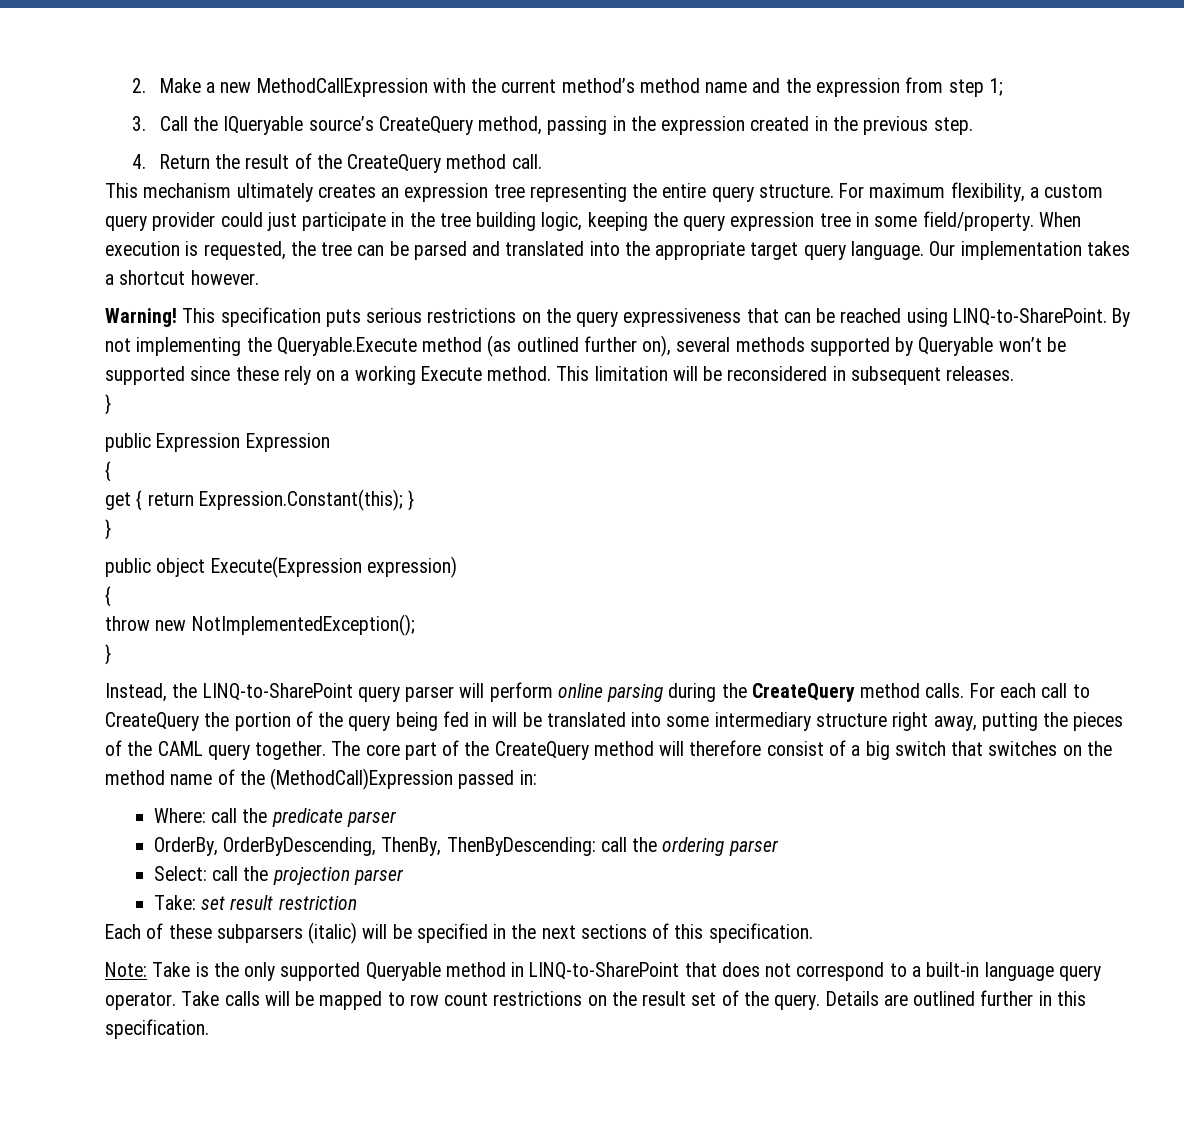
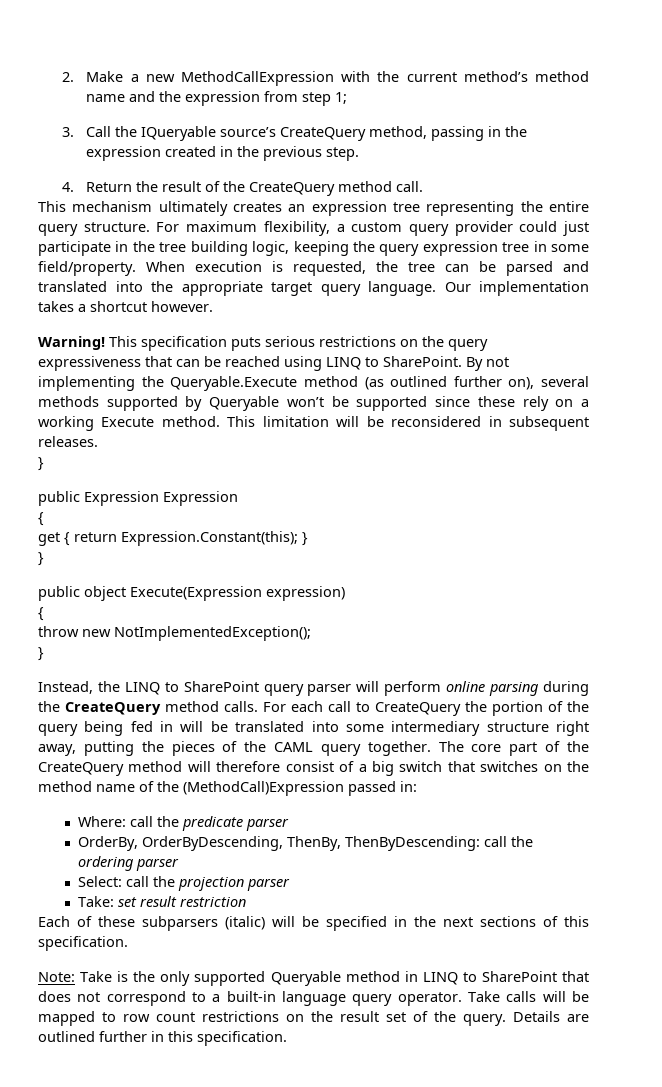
[952,308,1107,326] LINQ-to-SharePoint. -> [326,356,462,370] LINQ to SharePoint.
[202,683,353,701] LINQ-to-SharePoint -> [124,681,259,695] LINQ to SharePoint
[529,962,680,980] LINQ-to-SharePoint -> [422,971,557,985] LINQ to SharePoint

